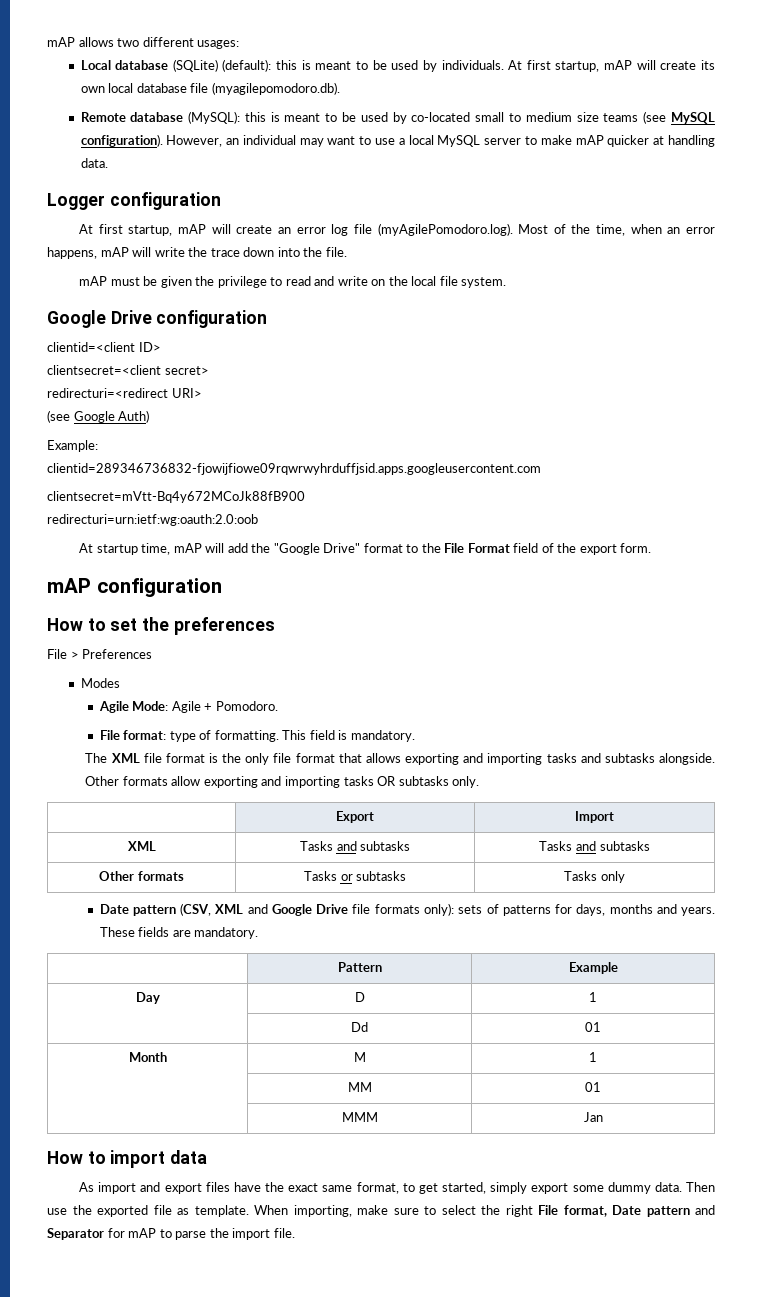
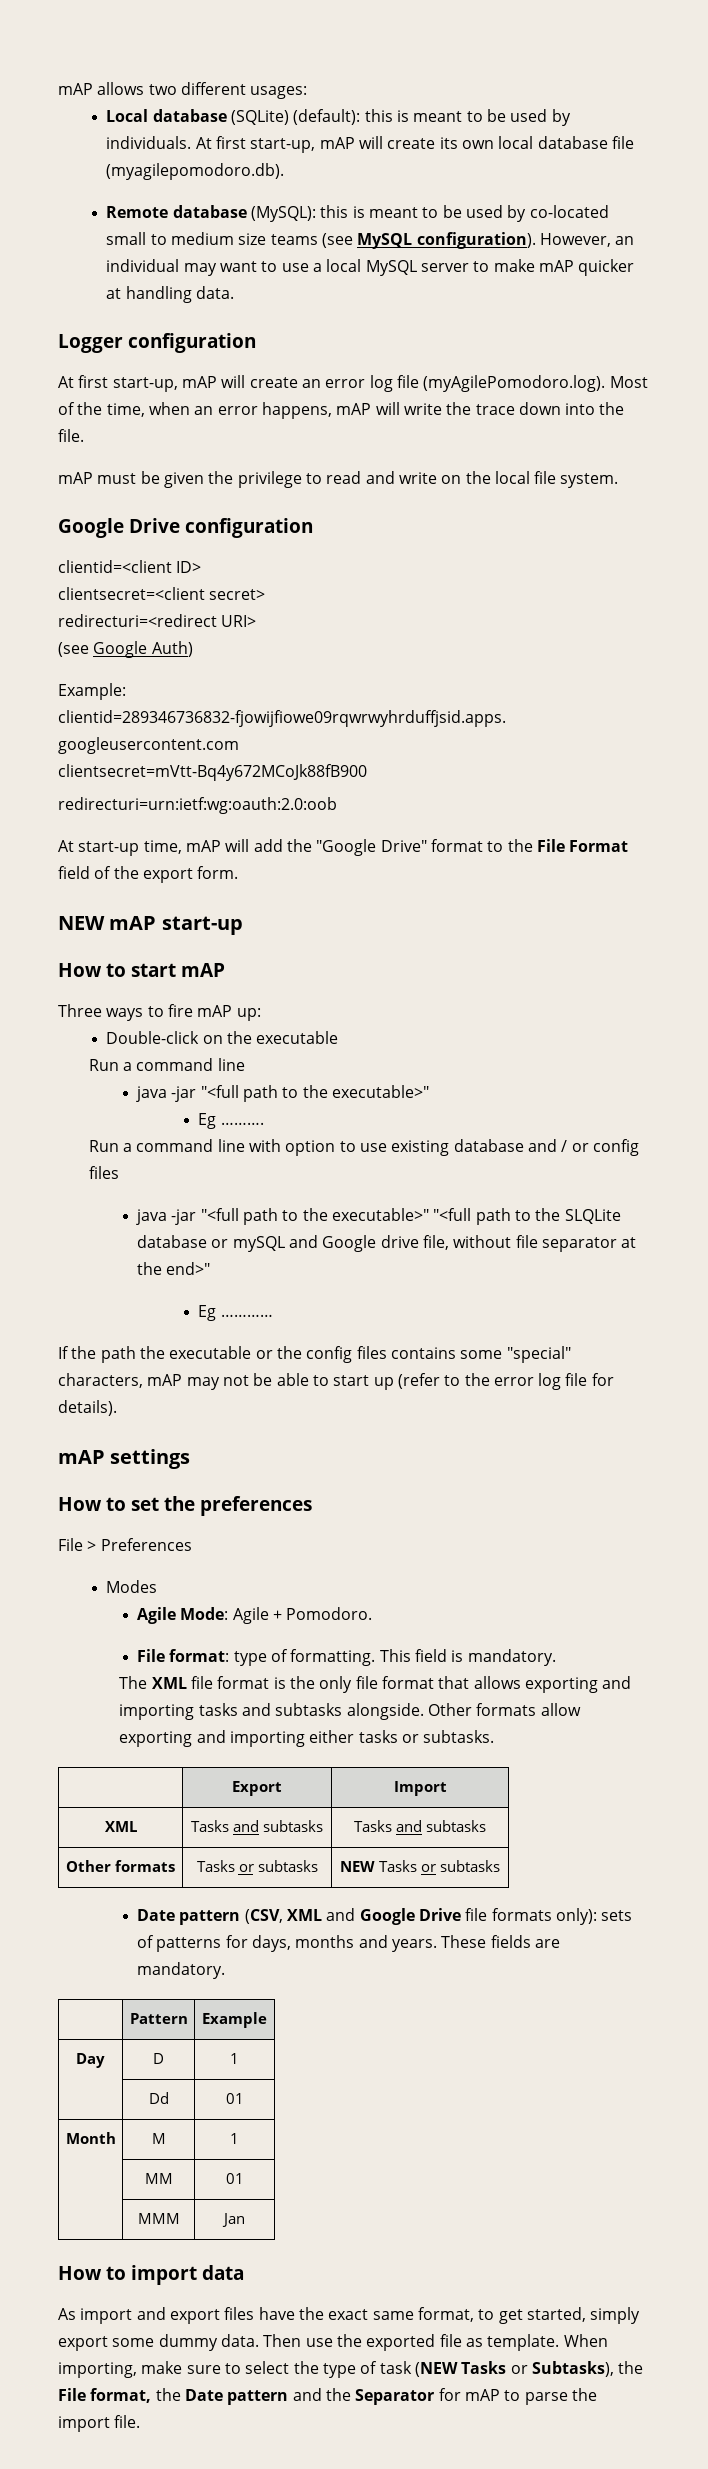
[555,61,600,72] startup, -> [250,138,316,153] start-up,
[128,225,173,236] startup, -> [112,377,178,392] start-up,
[96,544,138,555] startup -> [78,841,140,856] start-up
[47,578,222,597] mAP configuration -> [58,916,243,935] [58,963,225,977] [58,1004,261,1021] [106,1031,339,1044] [88,1058,245,1071] [135,1085,429,1102] [198,1113,264,1129] [88,1139,639,1156] [88,1166,119,1179] [135,1208,621,1225] [136,1235,637,1252] [136,1262,211,1275] [198,1305,273,1321] [58,1346,571,1363] [58,1373,614,1390] [58,1400,117,1416] [58,1449,191,1469] NEW mAP start-up // How to start mAP // Three ways to fire mAP up: // Double-click on the executable // Run a command line // java -jar "<full path to the executable>" // Eg ………. // Run a command line with option to use existing database and / or config files // java -jar "<full path to the executable>" "<full path to the SLQLite database or mySQL and Google drive file, without file separator at the end>" // Eg ………… // If the path the executable or the config files contains some "special" characters, mAP may not be able to start up (refer to the error log file for details). // mAP settings
[343,776,480,788] tasks OR subtasks only. -> [309,1730,495,1743] either tasks or subtasks.
[564,871,625,883] Tasks only -> [340,1860,500,1872] NEW Tasks or subtasks
[505,1205,533,1217] right -> [322,2361,644,2378] type of task (NEW Tasks or Subtasks), the
(607, 1211) none -> [155,2388,181,2401] the
(715, 1210) none -> [325,2388,351,2401] the

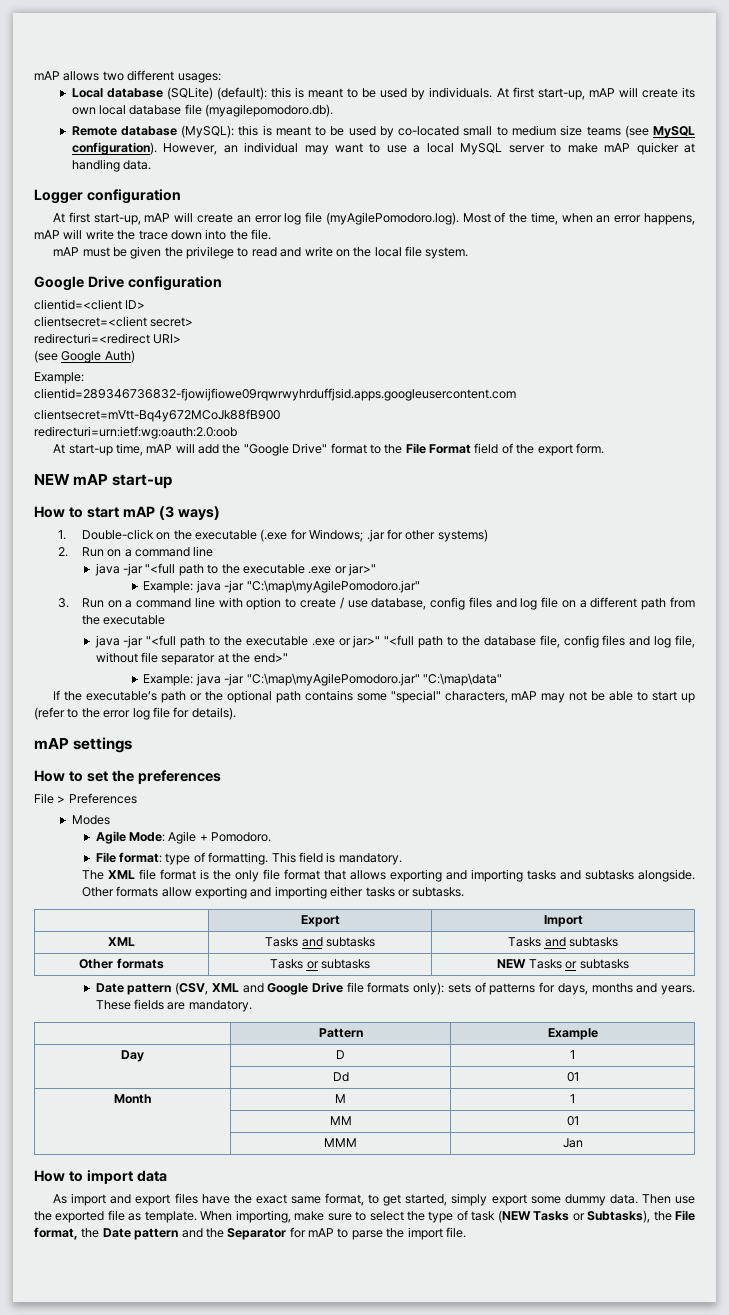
[58,1004,261,1021] [106,1031,339,1044] [88,1059,119,1071] // Three ways to fire mAP up: // Double-click on the executable // Run -> [158,506,220,520] [57,529,488,542] [57,547,122,557] (3 ways) // 1. Double-click on the executable (.exe for Windows; .jar for other systems) // 2. Run on
[331,1085,429,1098] [198,1113,264,1129] [88,1140,119,1152] executable>" // Eg ………. // Run -> [242,563,376,576] [143,580,420,593] [57,598,122,608] executable .exe or jar>" // Example: java -jar "C:\map\myAgilePomodoro.jar" // 3. Run on
[359,1139,639,1156] [88,1166,119,1179] [135,1208,621,1225] [136,1235,419,1252] use existing database and / or config files // java -jar "<full path to the executable>" "<full path to the SLQLite database or mySQL and Google drive -> [300,597,696,610] [81,615,166,625] [94,635,672,648] create / use database, config files and log file on a different path from the executable // java -jar "<full path to the executable .exe or jar>" "<full path to the database file, config files and log
[198,1305,273,1321] [58,1346,387,1363] Eg ………… // If the path the executable or the config files -> [143,673,502,686] [53,690,301,703] Example: java -jar "C:\map\myAgilePomodoro.jar" "C:\map\data" // If the executable’s path or the optional path

